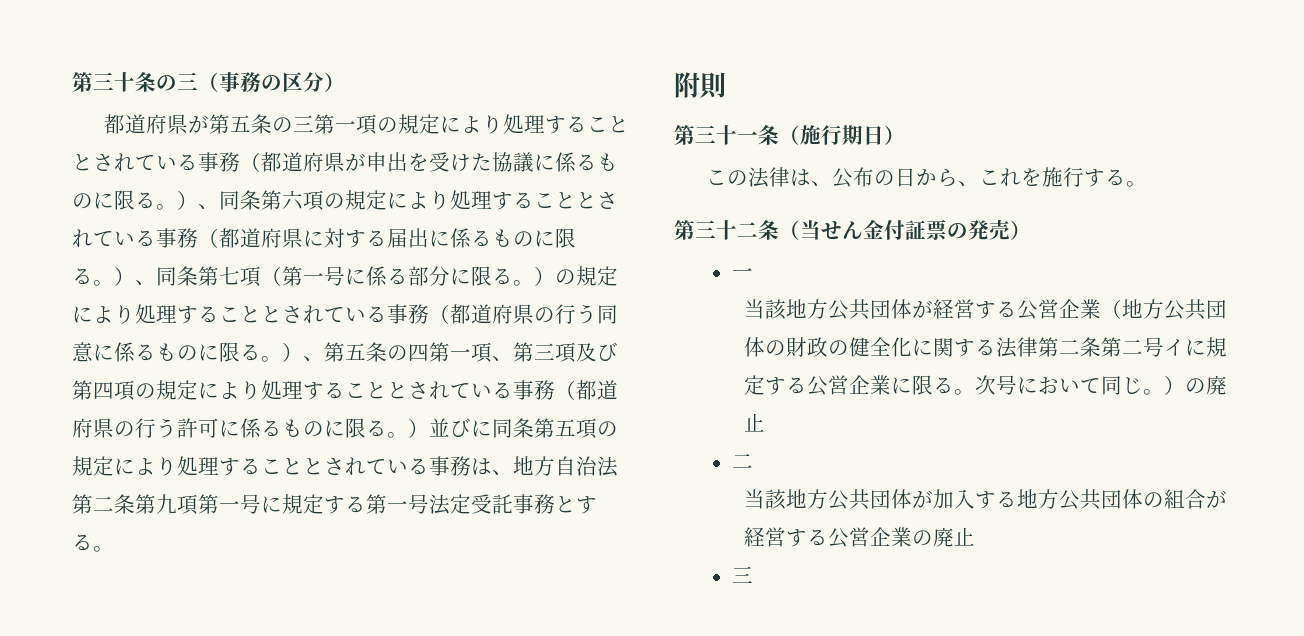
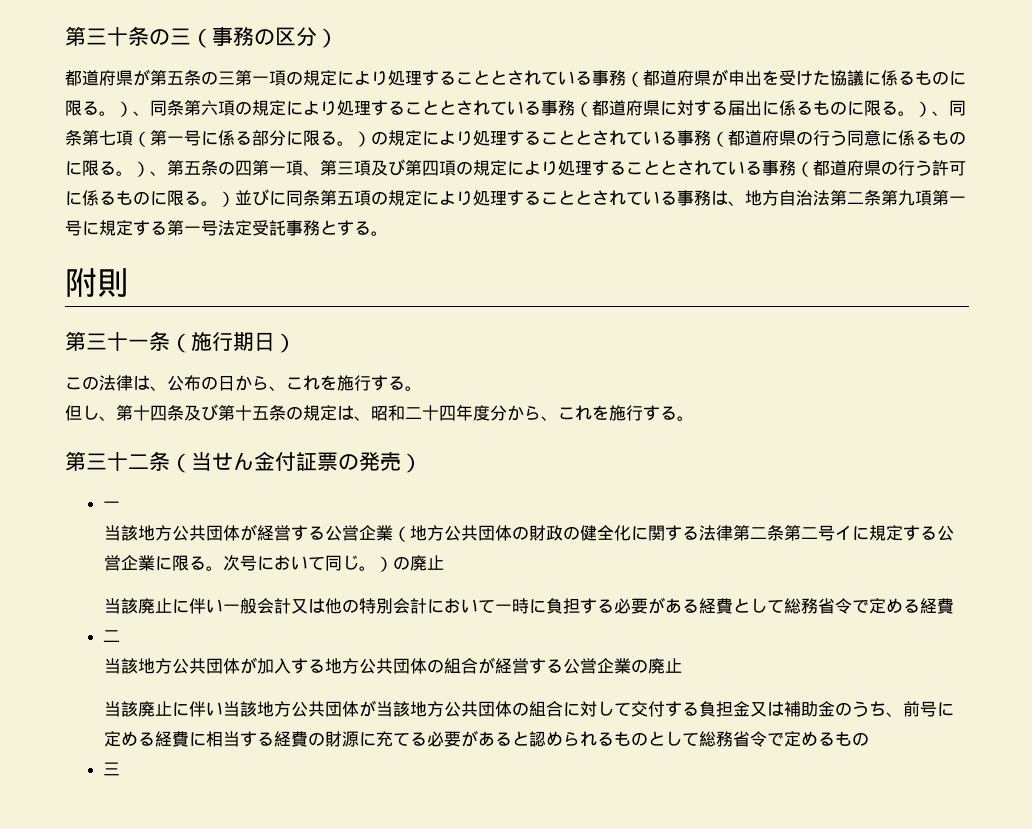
(1147, 184) none -> [65,404,694,421] // 但し、第十四条及び第十五条の規定は、昭和二十四年度分から、これを施行する。
(765, 422) none -> [104,597,955,614] // 当該廃止に伴い一般会計又は他の特別会計において一時に負担する必要がある経費として総務省令で定める経費
(975, 536) none -> [104,700,955,717] [104,730,870,747] // 当該廃止に伴い当該地方公共団体が当該地方公共団体の組合に対して交付する負担金又は補助金のうち、前号に定める経費に相当する経費の財源に充てる必要があると認められるものとして総務省令で定めるもの

